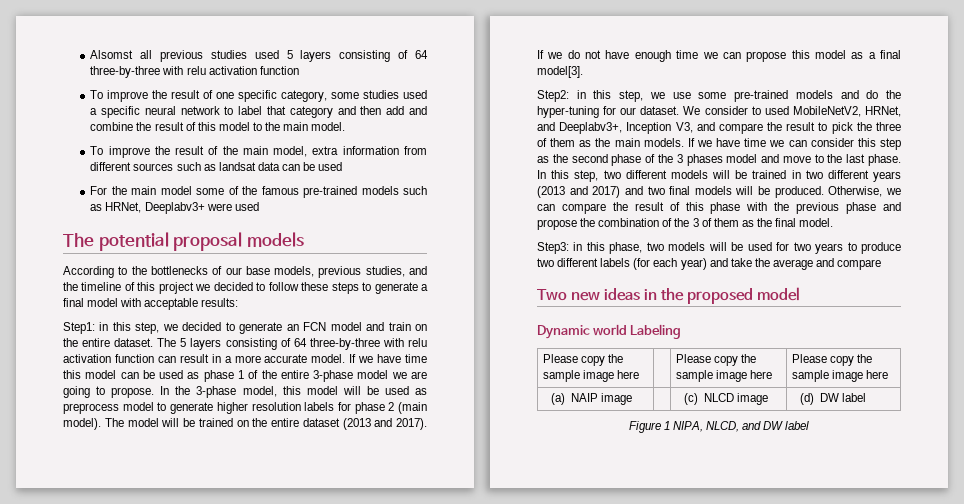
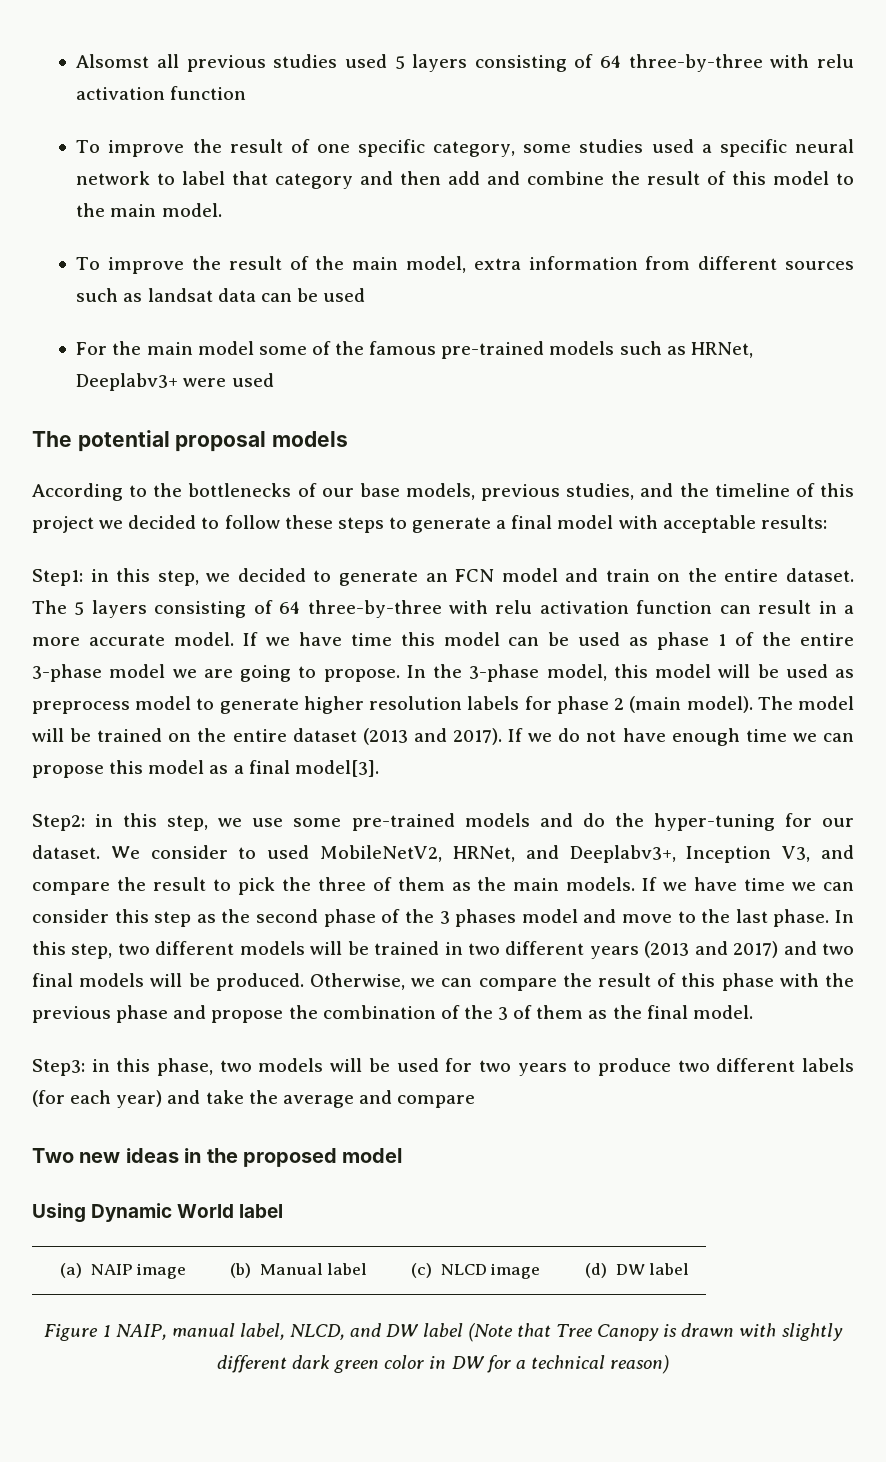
[537,324,682,339] [542,354,623,366] [542,370,639,382] [675,354,756,366] [675,370,772,382] [791,354,872,366] [791,370,888,382] Dynamic world Labeling // Please copy the sample image here | | Please copy the sample image here | Please copy the sample image here -> [32,1203,284,1223] Using Dynamic World label
(633, 399) none -> [230,1263,368,1278] (b) Manual label
[672,421,703,432] NIPA, -> [115,1323,285,1340] NAIP, manual label,
(810, 425) none -> [467,1323,843,1342] [216,1355,670,1374] (Note that Tree Canopy is drawn with slightly different dark green color in DW for a technical reason)

